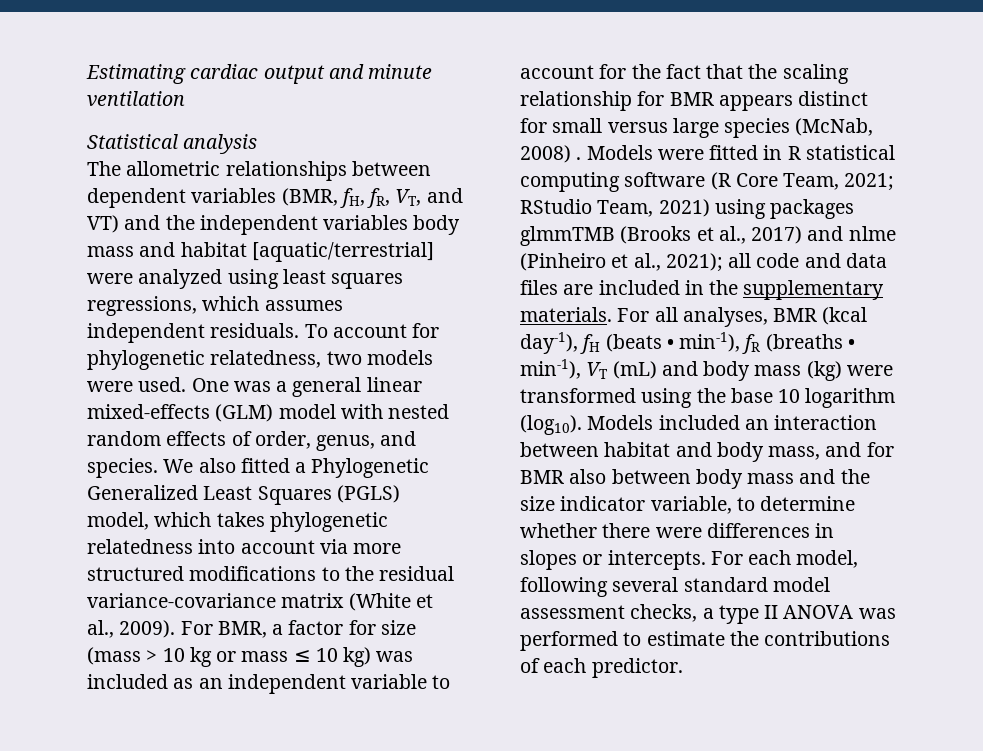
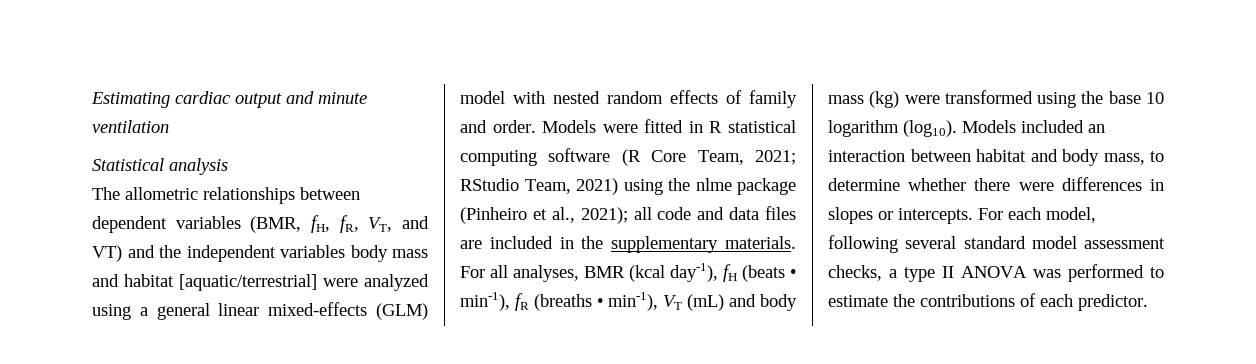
[282,269,404,289] [87,296,343,316] [87,323,440,343] [87,350,433,370] [87,377,271,392] least squares regressions, which assumes independent residuals. To account for phylogenetic relatedness, two models were used. One was -> (131, 312) none
[254,431,417,451] [87,458,430,478] [87,485,400,505] [87,512,388,532] [87,539,402,554] [87,566,455,581] [87,593,433,611] [87,620,416,638] [87,647,414,667] [87,674,451,694] [520,64,849,84] [520,91,869,111] [520,118,874,138] [520,145,582,163] order, genus, and species. We also fitted a Phylogenetic Generalized Least Squares (PGLS) model, which takes phylogenetic relatedness into account via more structured modifications to the residual variance-covariance matrix (White et al., 2009). For BMR, a factor for size (mass > 10 kg or mass ≤ 10 kg) was included as an independent variable to account for the fact that the scaling relationship for BMR appears distinct for small versus large species (McNab, 2008) . -> [749,90,797,108] [460,120,536,133] family and order.
[770,199,855,219] [520,226,896,246] packages glmmTMB (Brooks et al., 2017) and nlme -> [668,178,796,195] the nlme package
[825,442,894,457] [520,469,870,489] [520,496,732,514] and for BMR also between body mass and the size indicator variable, -> (1145, 159) none

